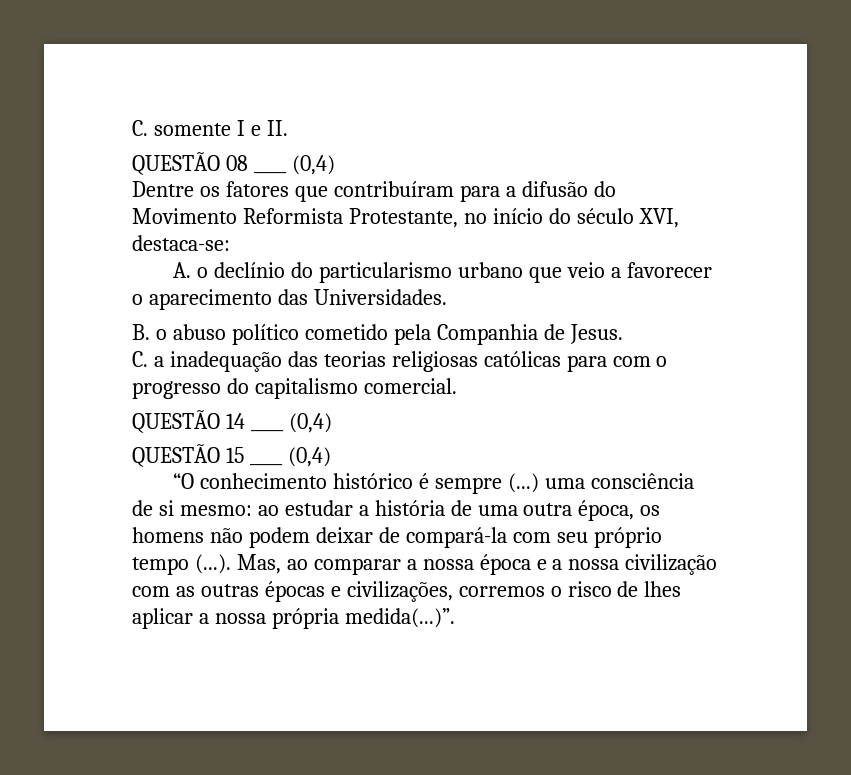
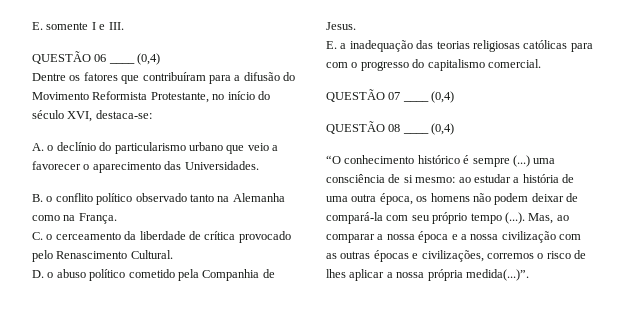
[132,120,148,136] C. -> [32,22,43,30] E.
[266,120,288,136] [132,152,248,175] II. // QUESTÃO 08 -> [108,22,124,30] [32,51,107,64] III. // QUESTÃO 06
(167, 334) none -> [55,193,285,205] [32,213,117,224] [32,231,291,243] [32,250,173,262] [32,270,54,278] conflito político observado tanto na Alemanha como na França. // C. o cerceamento da liberdade de crítica provocado pelo Renascimento Cultural. // D. o
[132,351,148,367] C. -> [326,41,337,49] E.
[225,413,245,429] 14 -> [388,92,401,100] 07
[225,447,244,463] 15 -> [388,124,401,132] 08

